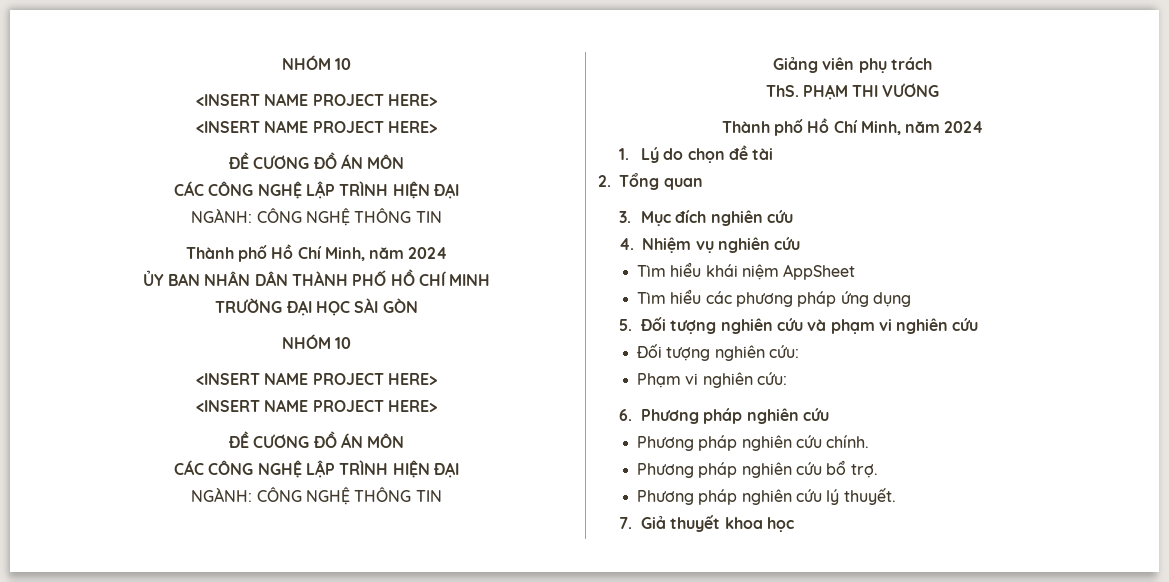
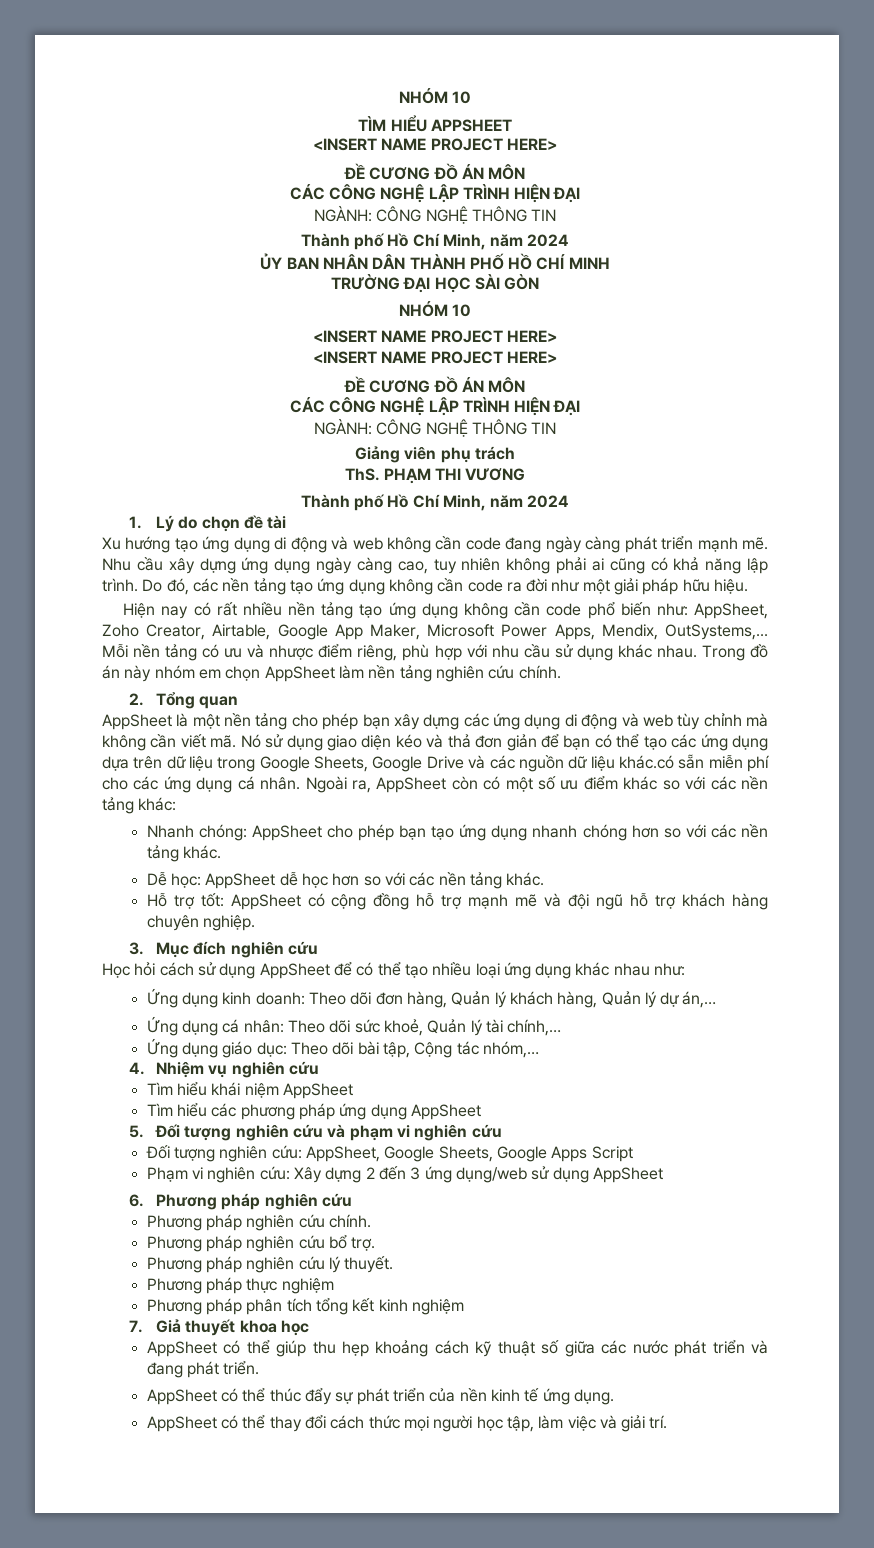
[281,55,352,70] [196,93,437,106] NHÓM 10 // <INSERT NAME PROJECT HERE> -> [398,88,472,104] [358,115,512,132] NHÓM 10 // TÌM HIỂU APPSHEET
[598,173,703,190] 2. Tổng quan -> [102,535,769,553] [102,557,768,574] [102,578,749,595] [123,601,768,619] [102,624,768,640] [102,643,768,661] [102,665,561,682] [129,692,239,709] [102,713,768,730] [102,733,769,751] [102,754,771,772] [102,775,769,793] [102,797,177,814] [146,824,768,841] [146,845,221,862] [146,871,545,889] [146,892,768,910] [146,915,255,931] Xu hướng tạo ứng dụng di động và web không cần code đang ngày càng phát triển mạnh mẽ. Nhu cầu xây dựng ứng dụng ngày càng cao, tuy nhiên không phải ai cũng có khả năng lập trình. Do đó, các nền tảng tạo ứng dụng không cần code ra đời như một giải pháp hữu hiệu. // Hiện nay có rất nhiều nền tảng tạo ứng dụng không cần code phổ biến như: AppSheet, Zoho Creator, Airtable, Google App Maker, Microsoft Power Apps, Mendix, OutSystems,... Mỗi nền tảng có ưu và nhược điểm riêng, phù hợp với nhu cầu sử dụng khác nhau. Trong đồ án này nhóm em chọn AppSheet làm nền tảng nghiên cứu chính. // 2. Tổng quan // AppSheet là một nền tảng cho phép bạn xây dựng các ứng dụng di động và web tùy chỉnh mà không cần viết mã. Nó sử dụng giao diện kéo và thả đơn giản để bạn có thể tạo các ứng dụng dựa trên dữ liệu trong Google Sheets, Google Drive và các nguồn dữ liệu khác.có sẵn miễn phí cho các ứng dụng cá nhân. Ngoài ra, AppSheet còn có một số ưu điểm khác so với các nền tảng khác: // Nhanh chóng: AppSheet cho phép bạn tạo ứng dụng nhanh chóng hơn so với các nền tảng khác. // Dễ học: AppSheet dễ học hơn so với các nền tảng khác. // Hỗ trợ tốt: AppSheet có cộng đồng hỗ trợ mạnh mẽ và đội ngũ hỗ trợ khách hàng chuyên nghiệp.
(793, 216) none -> [102,961,686,979] [146,988,717,1008] [146,1016,562,1036] [146,1038,539,1058] // Học hỏi cách sử dụng AppSheet để có thể tạo nhiều loại ứng dụng khác nhau như: // Ứng dụng kinh doanh: Theo dõi đơn hàng, Quản lý khách hàng, Quản lý dự án,… // Ứng dụng cá nhân: Theo dõi sức khoẻ, Quản lý tài chính,… // Ứng dụng giáo dục: Theo dõi bài tập, Cộng tác nhóm,…
(911, 299) none -> [410,1104,481,1120] AppSheet
[637,372,788,388] // Phạm vi nghiên cứu: -> [305,1146,633,1162] [146,1166,663,1183] AppSheet, Google Sheets, Google Apps Script // Phạm vi nghiên cứu: Xây dựng 2 đến 3 ứng dụng/web sử dụng AppSheet
(896, 496) none -> [146,1277,334,1294] [146,1297,464,1315] // Phương pháp thực nghiệm // Phương pháp phân tích tổng kết kinh nghiệm
(794, 524) none -> [146,1339,768,1357] [146,1360,260,1378] [146,1387,614,1405] [146,1414,668,1432] // AppSheet có thể giúp thu hẹp khoảng cách kỹ thuật số giữa các nước phát triển và đang phát triển. // AppSheet có thể thúc đẩy sự phát triển của nền kinh tế ứng dụng. // AppSheet có thể thay đổi cách thức mọi người học tập, làm việc và giải trí.

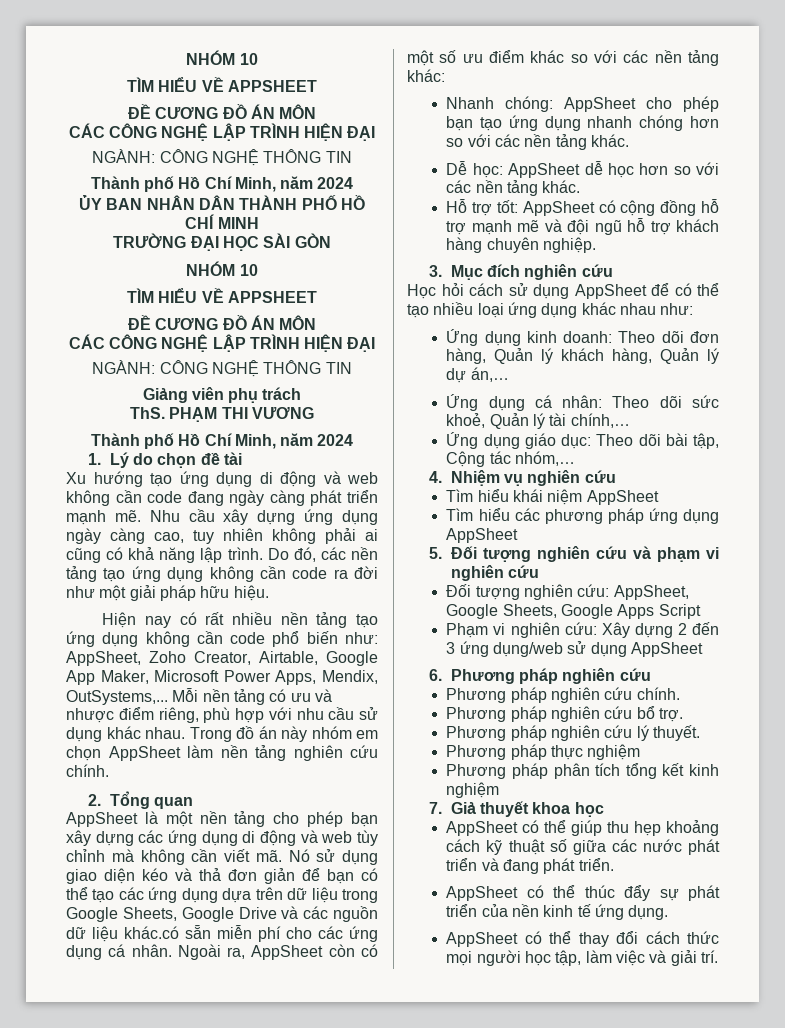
[398,88,472,104] [358,115,512,132] [313,138,557,151] NHÓM 10 // TÌM HIỂU APPSHEET // <INSERT NAME PROJECT HERE> -> [186,50,258,65] [127,77,317,92] NHÓM 10 // TÌM HIỂU VỀ APPSHEET
[313,330,557,343] [313,351,557,364] <INSERT NAME PROJECT HERE> // <INSERT NAME PROJECT HERE> -> [127,288,317,303] TÌM HIỂU VỀ APPSHEET

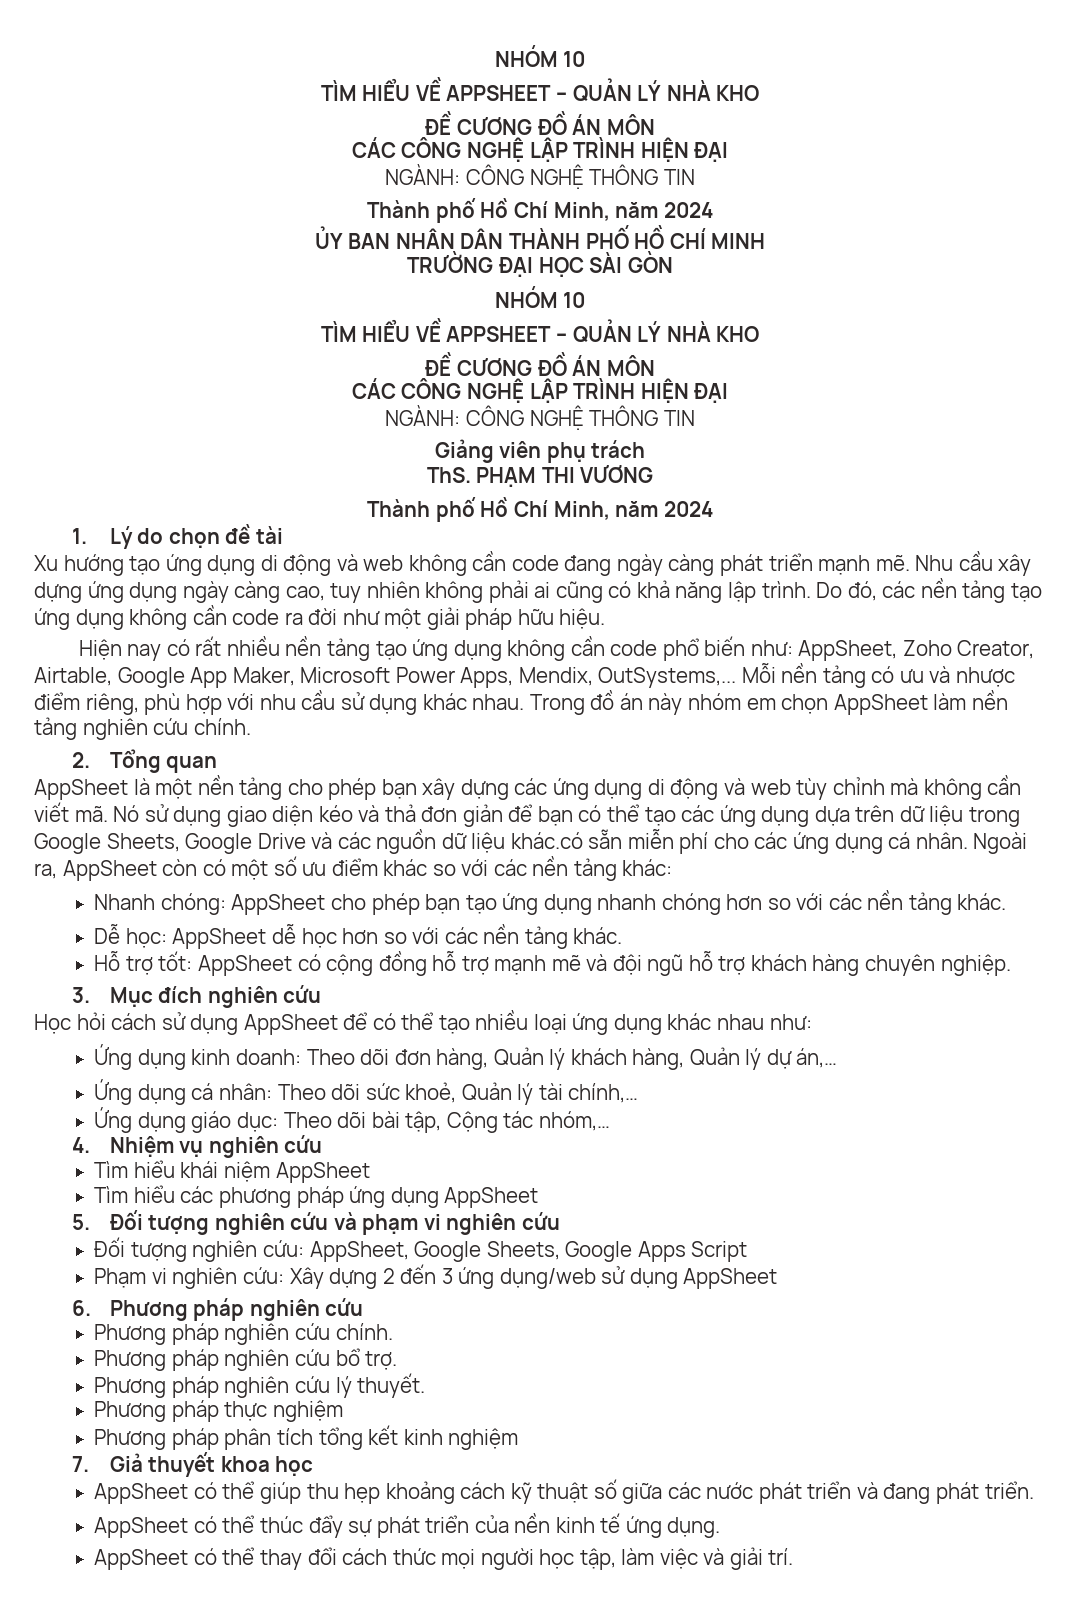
[186,50,258,65] [127,77,317,92] NHÓM 10 // TÌM HIỂU VỀ APPSHEET -> [494,45,586,67] [320,77,760,102] NHÓM 10 // TÌM HIỂU VỀ APPSHEET – QUẢN LÝ NHÀ KHO
(317, 297) none -> [556,319,760,343] – QUẢN LÝ NHÀ KHO

